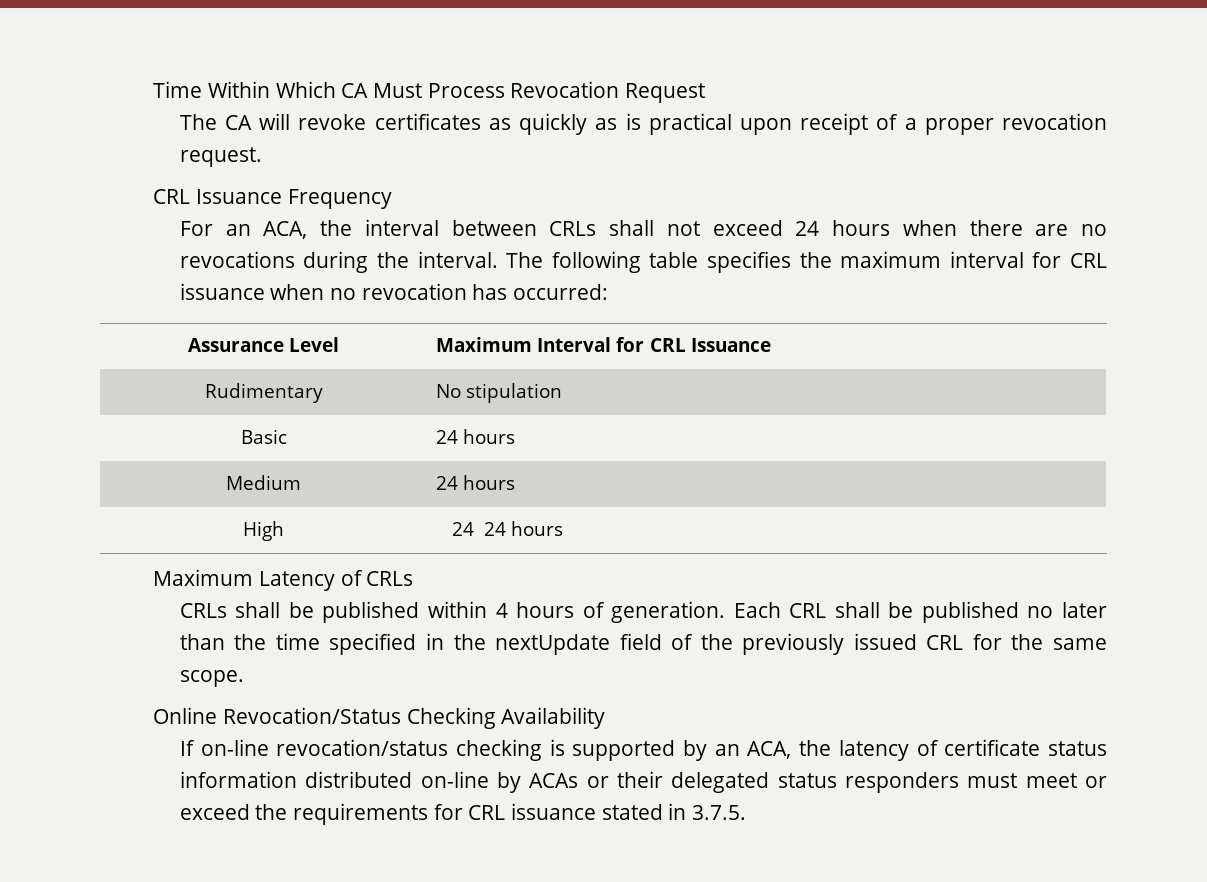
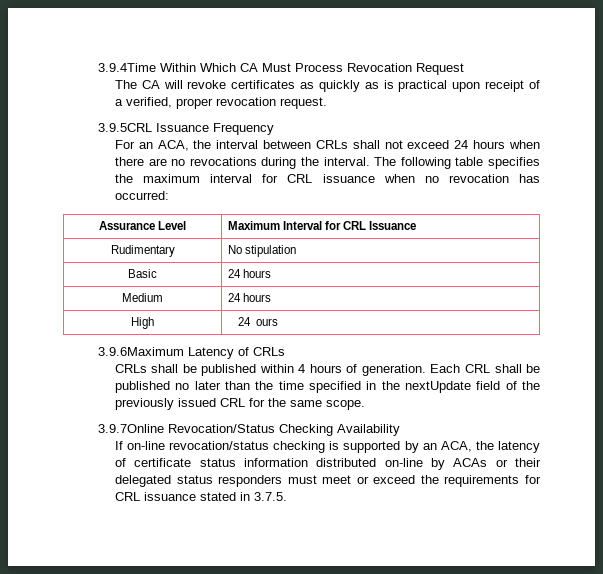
[153,81,203,98] Time -> [97,63,156,72] 3.9.4Time
(917, 124) none -> [125,97,172,108] verified,
[153,189,191,204] CRL -> [97,123,152,132] 3.9.5CRL
[483,521,563,536] [153,569,254,586] 24 hours // Maximum -> [256,318,279,326] [97,347,184,356] ours // 3.9.6Maximum
[153,707,218,724] Online -> [97,424,164,433] 3.9.7Online

